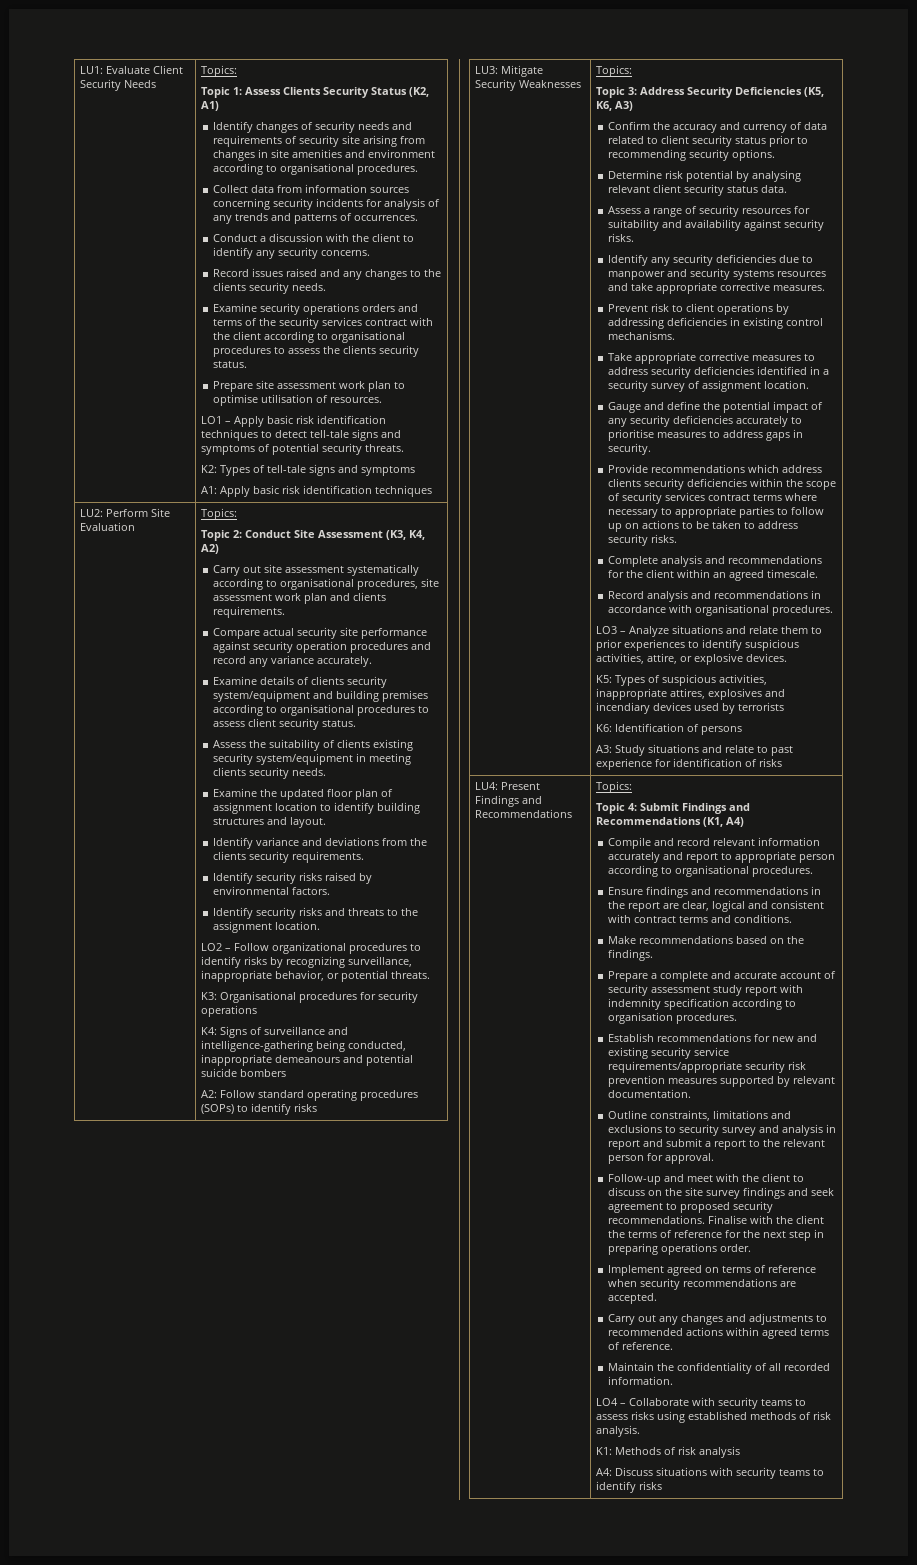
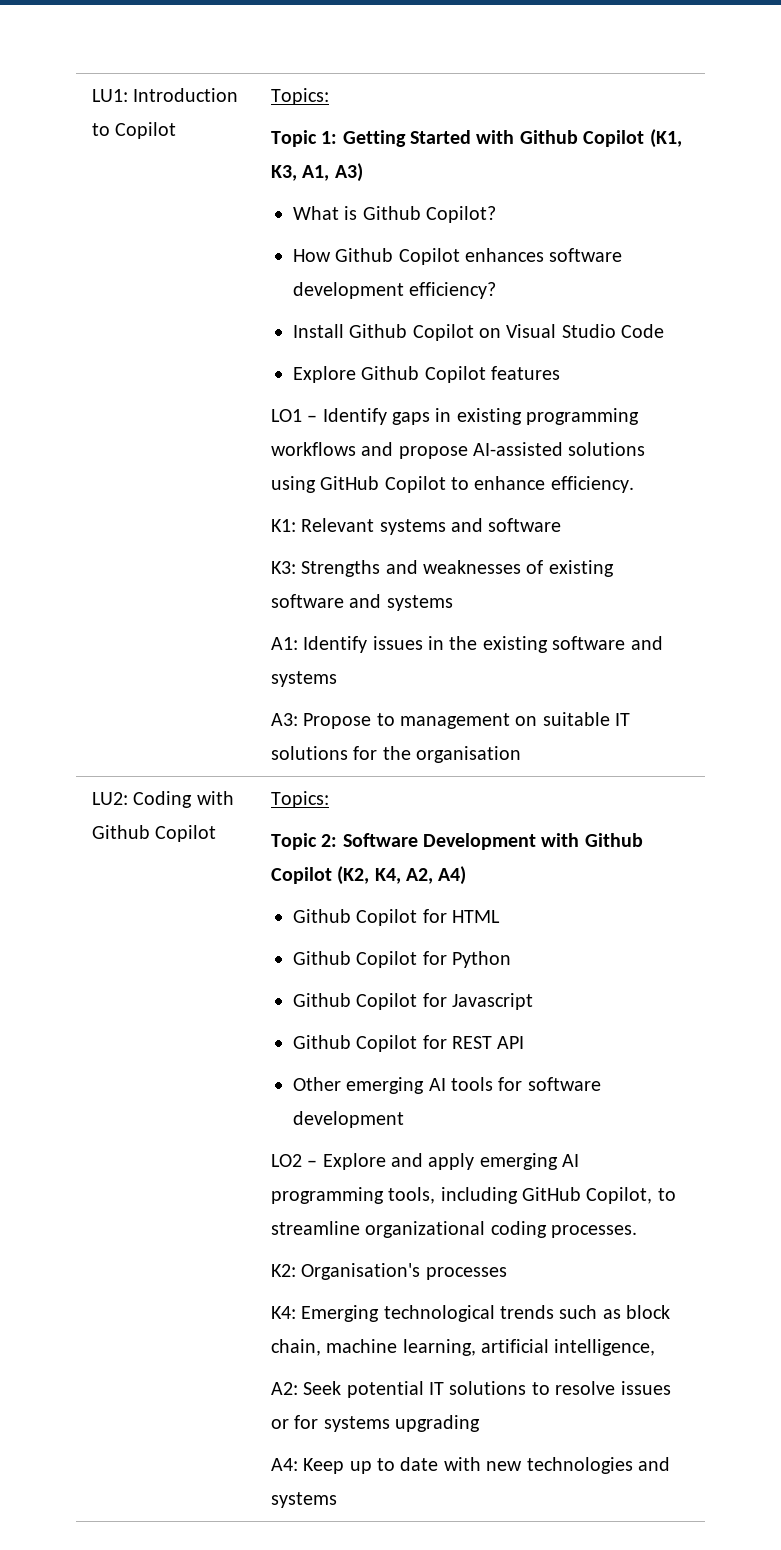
[105,65,183,74] [79,79,156,91] Evaluate Client Security Needs -> [133,88,239,102] [91,122,177,139] Introduction to Copilot
[244,87,429,98] [200,101,219,111] [213,121,413,133] [213,135,426,147] [213,149,436,161] [213,163,419,175] [213,184,410,193] [213,198,441,210] [213,213,419,224] [213,233,415,242] [213,247,371,259] [213,268,442,280] [213,282,327,294] [213,303,419,315] [213,317,434,329] [213,331,406,343] [213,345,420,357] [213,361,248,368] [213,380,406,392] [213,394,383,406] [200,415,386,427] [200,429,401,441] [200,443,404,455] [200,464,415,476] [200,485,432,497] [79,508,170,517] [79,522,135,531] [200,508,237,520] [200,530,425,541] [200,544,219,554] [213,564,420,576] [213,578,440,590] [213,592,387,604] [213,606,286,618] [213,627,428,639] [213,641,432,653] [213,655,373,667] [213,676,388,688] [213,690,429,702] [213,704,430,716] [213,718,357,730] [213,739,414,751] [213,753,412,765] [213,767,327,779] [213,788,394,800] [213,802,421,814] [213,817,327,828] [213,837,428,849] [213,851,365,863] [213,872,373,884] [213,886,331,895] [213,907,419,919] [213,921,321,933] [200,942,421,954] [200,956,412,968] [200,970,430,982] [200,991,418,1003] [200,1005,257,1017] [200,1026,348,1038] [200,1040,406,1052] [200,1054,413,1066] [200,1068,286,1077] [200,1089,418,1101] [200,1103,317,1115] [474,65,543,77] [474,79,581,91] [595,65,632,77] [595,87,824,98] [595,101,633,111] [608,121,828,133] [608,135,809,147] [608,149,776,161] [608,170,802,182] [608,184,788,196] [608,205,811,217] [608,219,825,231] [608,233,635,242] [608,254,814,266] [608,268,827,280] [608,282,826,294] [608,303,790,315] [608,317,824,329] [608,331,676,340] [608,352,816,364] [608,366,830,378] [608,380,810,392] [608,401,824,413] [608,415,803,427] [608,429,804,441] [608,443,652,455] [608,464,823,473] [608,478,837,490] [608,492,818,504] [608,506,825,518] [608,520,799,532] [608,534,678,546] [608,555,823,567] [608,569,819,581] [608,590,822,602] [608,604,834,616] [595,625,822,637] [595,639,799,651] [595,653,787,665] [595,674,767,686] [595,688,785,700] [595,702,784,714] [595,723,742,735] [595,744,793,756] [595,758,782,770] [474,782,540,790] [474,795,542,807] [474,809,572,818] [595,781,632,793] [595,803,750,814] [595,817,744,827] [608,837,821,849] [608,851,836,863] [608,865,814,877] [608,886,822,898] [608,900,825,912] [608,914,793,923] [608,935,805,944] [608,949,654,961] [608,971,837,982] [608,984,804,996] [608,998,797,1010] [608,1012,738,1024] [608,1033,818,1042] [608,1047,730,1059] [608,1061,807,1073] [608,1075,836,1087] [608,1089,692,1098] [608,1110,792,1121] [608,1124,837,1136] [608,1138,826,1150] [608,1153,715,1164] [608,1173,805,1185] [608,1187,835,1199] [608,1201,774,1213] [608,1215,825,1224] [608,1229,825,1241] [608,1243,752,1255] [608,1265,817,1276] [608,1278,797,1290] [608,1293,658,1304] [608,1313,828,1325] [608,1327,830,1339] [608,1342,674,1350] [608,1362,831,1374] [608,1376,674,1385] [595,1397,806,1409] [595,1411,831,1423] [595,1425,640,1437] [595,1446,740,1458] [595,1467,824,1479] [595,1481,662,1493] Assess Clients Security Status (K2, A1) // Identify changes of security needs and requirements of security site arising from changes in site amenities and environment according to organisational procedures. // Collect data from information sources concerning security incidents for analysis of any trends and patterns of occurrences. // Conduct a discussion with the client to identify any security concerns. // Record issues raised and any changes to the clients security needs. // Examine security operations orders and terms of the security services contract with the client according to organisational procedures to assess the clients security status. // Prepare site assessment work plan to optimise utilisation of resources. // LO1 – Apply basic risk identification techniques to detect tell-tale signs and symptoms of potential security threats. // K2: Types of tell-tale signs and symptoms // A1: Apply basic risk identification techniques // LU2: Perform Site Evaluation | Topics: // Topic 2: Conduct Site Assessment (K3, K4, A2) // Carry out site assessment systematically according to organisational procedures, site assessment work plan and clients requirements. // Compare actual security site performance against security operation procedures and record any variance accurately. // Examine details of clients security system/equipment and building premises according to organisational procedures to assess client security status. // Assess the suitability of clients existing security system/equipment in meeting clients security needs. // Examine the updated floor plan of assignment location to identify building structures and layout. // Identify variance and deviations from the clients security requirements. // Identify security risks raised by environmental factors. // Identify security risks and threats to the assignment location. // LO2 – Follow organizational procedures to identify risks by recognizing surveillance, inappropriate behavior, or potential threats. // K3: Organisational procedures for security operations // K4: Signs of surveillance and intelligence-gathering being conducted, inappropriate demeanours and potential suicide bombers // A2: Follow standard operating procedures (SOPs) to identify risks // LU3: Mitigate Security Weaknesses | Topics: // Topic 3: Address Security Deficiencies (K5, K6, A3) // Confirm the accuracy and currency of data related to client security status prior to recommending security options. // Determine risk potential by analysing relevant client security status data. // Assess a range of security resources for suitability and availability against security risks. // Identify any security deficiencies due to manpower and security systems resources and take appropriate corrective measures. // Prevent risk to client operations by addressing deficiencies in existing control mechanisms. // Take appropriate corrective measures to address security deficiencies identified in a security survey of assignment location. // Gauge and define the potential impact of any security deficiencies accurately to prioritise measures to address gaps in security. // Provide recommendations which address clients security deficiencies within the scope of security services contract terms where necessary to appropriate parties to follow up on actions to be taken to address security risks. // Complete analysis and recommendations for the client within an agreed timescale. // Record analysis and recommendations in accordance with organisational procedures. // LO3 – Analyze situations and relate them to prior experiences to identify suspicious activities, attire, or explosive devices. // K5: Types of suspicious activities, inappropriate attires, explosives and incendiary devices used by terrorists // K6: Identification of persons // A3: Study situations and relate to past experience for identification of risks // LU4: Present Findings and Recommendations | Topics: // Topic 4: Submit Findings and Recommendations (K1, A4) // Compile and record relevant information accurately and report to appropriate person according to organisational procedures. // Ensure findings and recommendations in the report are clear, logical and consistent with contract terms and conditions. // Make recommendations based on the findings. // Prepare a complete and accurate account of security assessment study report with indemnity specification according to organisation procedures. // Establish recommendations for new and existing security service requirements/appropriate security risk prevention measures supported by relevant documentation. // Outline constraints, limitations and exclusions to security survey and analysis in report and submit a report to the relevant person for approval. // Follow-up and meet with the client to discuss on the site survey findings and seek agreement to proposed security recommendations. Finalise with the client the terms of reference for the next step in preparing operations order. // Implement agreed on terms of reference when security recommendations are accepted. // Carry out any changes and adjustments to recommended actions within agreed terms of reference. // Maintain the confidentiality of all recorded information. // LO4 – Collaborate with security teams to assess risks using established methods of risk analysis. // K1: Methods of risk analysis // A4: Discuss situations with security teams to identify risks -> [342,129,682,148] [270,163,363,182] [292,206,497,223] [292,248,623,265] [292,282,497,299] [292,324,665,341] [292,366,561,383] [270,408,640,425] [270,442,646,459] [270,476,634,493] [270,518,562,535] [270,560,614,577] [270,594,453,611] [270,636,663,653] [270,671,337,687] [270,712,631,729] [270,746,522,763] [91,791,234,808] [91,825,217,842] [270,791,329,808] [270,833,643,850] [270,866,467,885] [292,909,501,926] [292,951,512,968] [292,993,534,1010] [292,1035,525,1052] [292,1077,601,1094] [292,1111,404,1128] [270,1153,580,1170] [270,1187,676,1204] [270,1221,638,1238] [270,1263,507,1280] [270,1305,671,1322] [270,1339,656,1356] [270,1381,671,1398] [270,1415,481,1432] [270,1457,671,1474] [270,1492,337,1508] Getting Started with Github Copilot (K1, K3, A1, A3) // What is Github Copilot? // How Github Copilot enhances software development efficiency? // Install Github Copilot on Visual Studio Code // Explore Github Copilot features // LO1 – Identify gaps in existing programming workflows and propose AI-assisted solutions using GitHub Copilot to enhance efficiency. // K1: Relevant systems and software // K3: Strengths and weaknesses of existing software and systems // A1: Identify issues in the existing software and systems // A3: Propose to management on suitable IT solutions for the organisation // LU2: Coding with Github Copilot | Topics: // Topic 2: Software Development with Github Copilot (K2, K4, A2, A4) // Github Copilot for HTML // Github Copilot for Python // Github Copilot for Javascript // Github Copilot for REST API // Other emerging AI tools for software development // LO2 – Explore and apply emerging AI programming tools, including GitHub Copilot, to streamline organizational coding processes. // K2: Organisation's processes // K4: Emerging technological trends such as block chain, machine learning, artificial intelligence, // A2: Seek potential IT solutions to resolve issues or for systems upgrading // A4: Keep up to date with new technologies and systems

